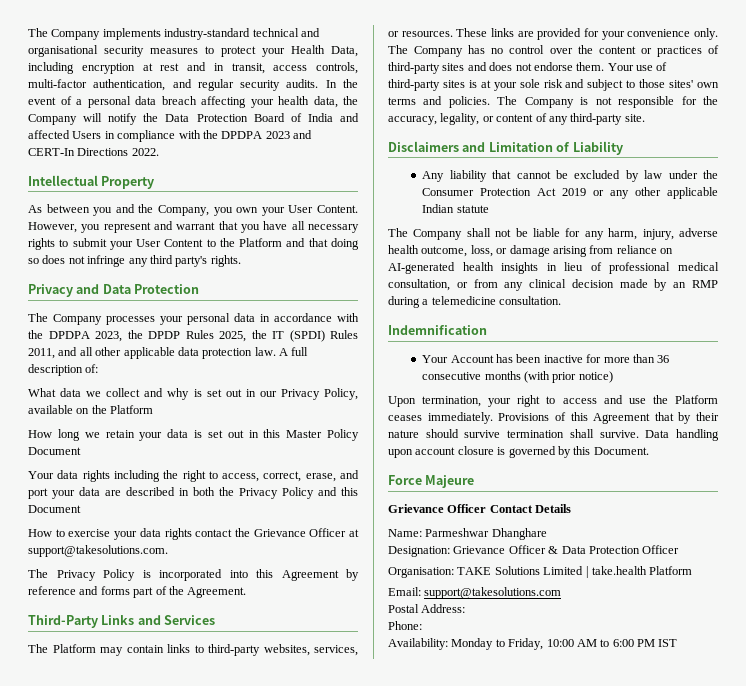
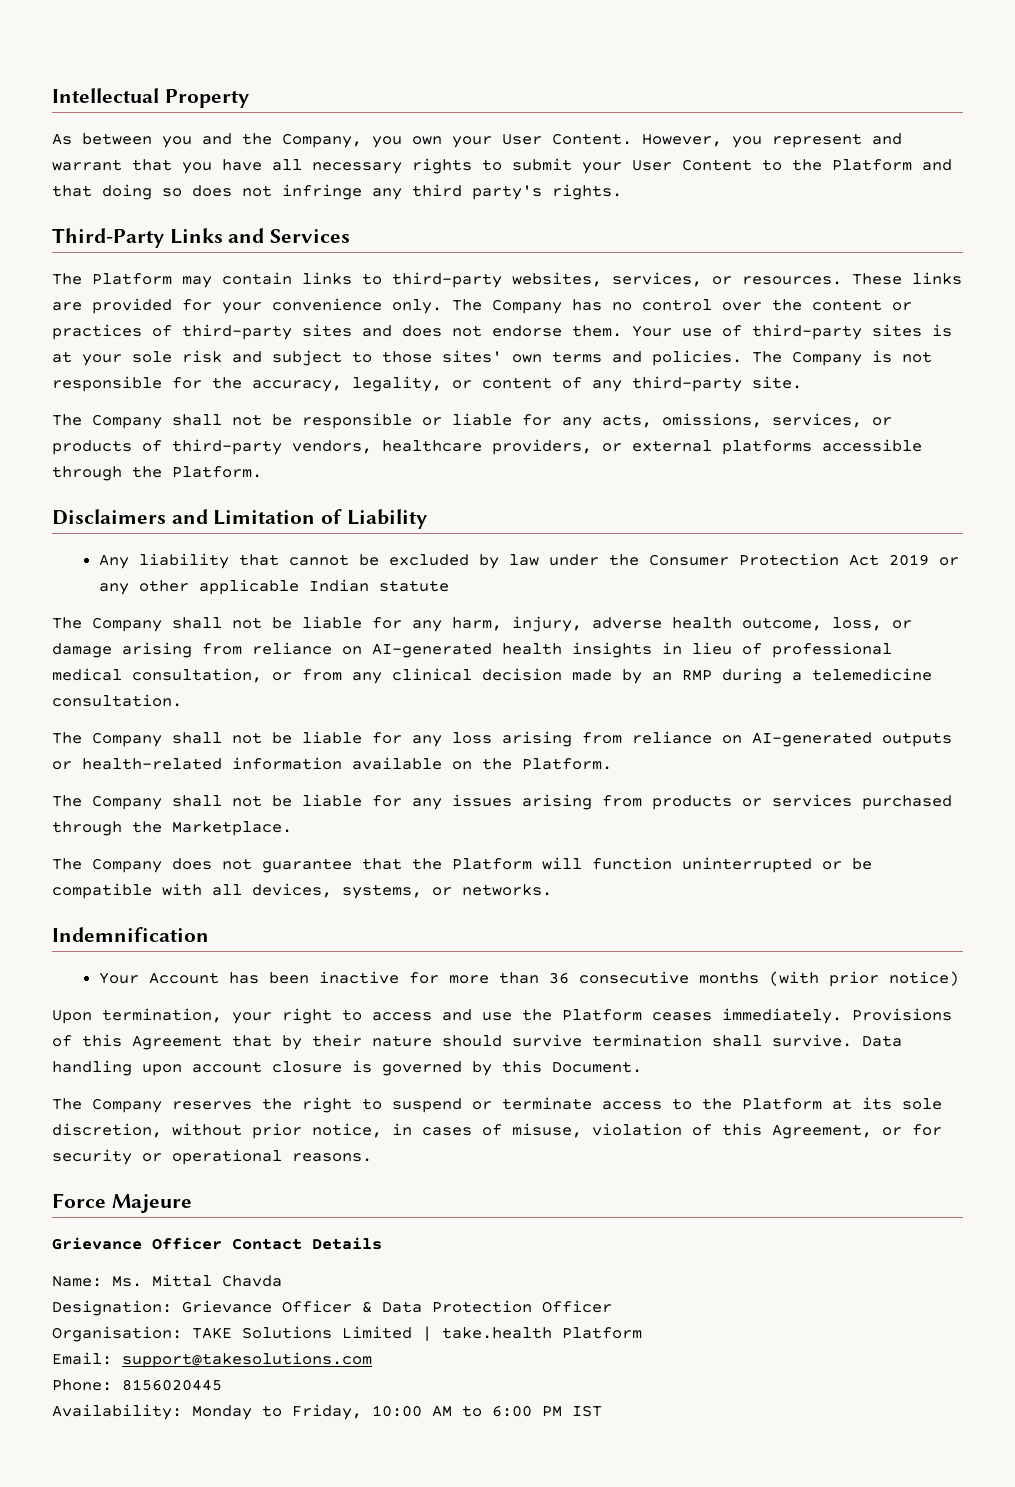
[28,28,320,40] [28,45,358,57] [28,62,358,74] [28,79,358,91] [28,96,358,108] [28,113,359,125] [28,130,312,142] [28,148,159,156] The Company implements industry-standard technical and organisational security measures to protect your Health Data, including encryption at rest and in transit, access controls, multi-factor authentication, and regular security audits. In the event of a personal data breach affecting your health data, the Company will notify the Data Protection Board of India and affected Users in compliance with the DPDPA 2023 and CERT-In Directions 2022. // -> (52, 95) none
[28,284,200,297] [28,313,359,325] [28,330,358,342] [28,347,309,359] [28,364,99,376] [28,388,359,400] [28,405,154,414] [28,429,359,441] [28,447,81,455] [28,470,360,482] [28,487,358,499] [28,505,81,513] [28,528,359,540] [28,545,168,557] [28,569,359,581] [28,586,247,598] // Privacy and Data Protection // The Company processes your personal data in accordance with the DPDPA 2023, the DPDP Rules 2025, the IT (SPDI) Rules 2011, and all other applicable data protection law. A full description of: // What data we collect and why is set out in our Privacy Policy, available on the Platform // How long we retain your data is set out in this Master Policy Document // Your data rights including the right to access, correct, erase, and port your data are described in both the Privacy Policy and this Document // How to exercise your data rights contact the Grievance Officer at support@takesolutions.com. // The Privacy Policy is incorporated into this Agreement by reference and forms part of the Agreement. -> (622, 192) none
(645, 118) none -> [52,413,892,429] [52,439,922,455] [52,466,262,481] // The Company shall not be responsible or liable for any acts, omissions, services, or products of third-party vendors, healthcare providers, or external platforms accessible through the Platform.
(562, 300) none -> [52,731,952,747] [52,757,612,770] [52,794,952,810] [52,821,292,836] [52,857,872,873] [52,883,552,899] // The Company shall not be liable for any loss arising from reliance on AI-generated outputs or health-related information available on the Platform. // The Company shall not be liable for any issues arising from products or services purchased through the Marketplace. // The Company does not guarantee that the Platform will function uninterrupted or be compatible with all devices, systems, or networks.
(649, 451) none -> [52,1097,942,1113] [52,1123,942,1139] [52,1149,372,1165] // The Company reserves the right to suspend or terminate access to the Platform at its sole discretion, without prior notice, in cases of misuse, violation of this Agreement, or for security or operational reasons.
[425,528,547,540] Parmeshwar Dhanghare -> [112,1274,282,1287] Ms. Mittal Chavda
[388,604,466,613] // Postal Address: -> (372, 1360) none
(422, 625) none -> [122,1379,222,1391] 8156020445

